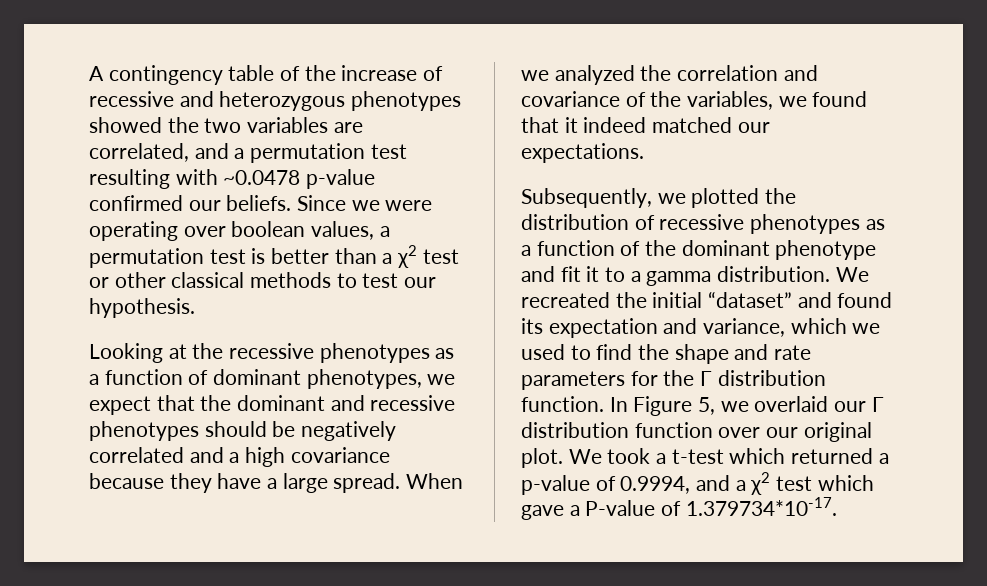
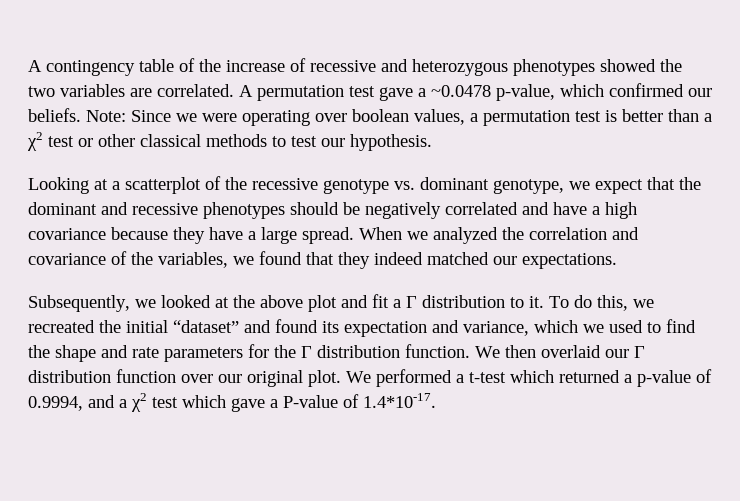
[89,143,407,163] [89,169,376,189] correlated, and a permutation test resulting with ~0.0478 p-value -> [157,84,604,101] correlated. A permutation test gave a ~0.0478 p-value, which
(292, 203) none -> [86,110,126,122] Note:
[192,343,455,363] [89,369,422,389] the recessive phenotypes as a function of dominant phenotypes, -> [112,176,564,194] a scatterplot of the recessive genotype vs. dominant genotype,
(224, 455) none -> [553,202,587,215] have
[564,117,578,133] it -> [338,252,370,269] they
[691,188,797,208] [521,214,885,234] [521,240,877,260] [521,266,869,286] plotted the distribution of recessive phenotypes as a function of the dominant phenotype and fit it to a gamma distribution. We -> [161,294,654,312] looked at the above plot and fit a Γ distribution to it. To do this, we
[609,396,749,416] In Figure 5, we -> [475,345,536,358] We then
[607,448,651,464] took -> [376,369,452,387] performed
[685,497,837,516] 1.379734*10-17. -> [363,393,436,408] 1.4*10-17.

